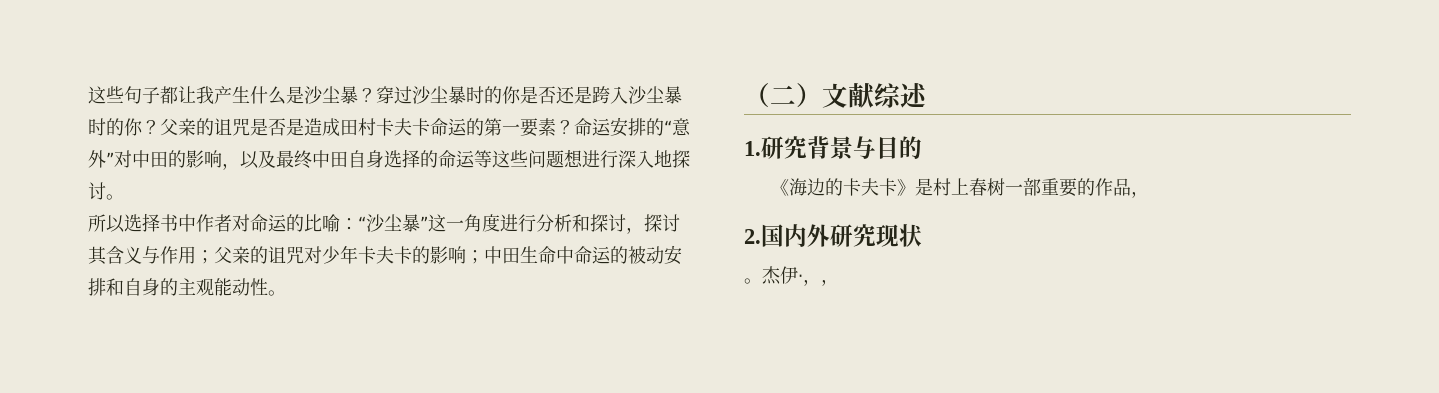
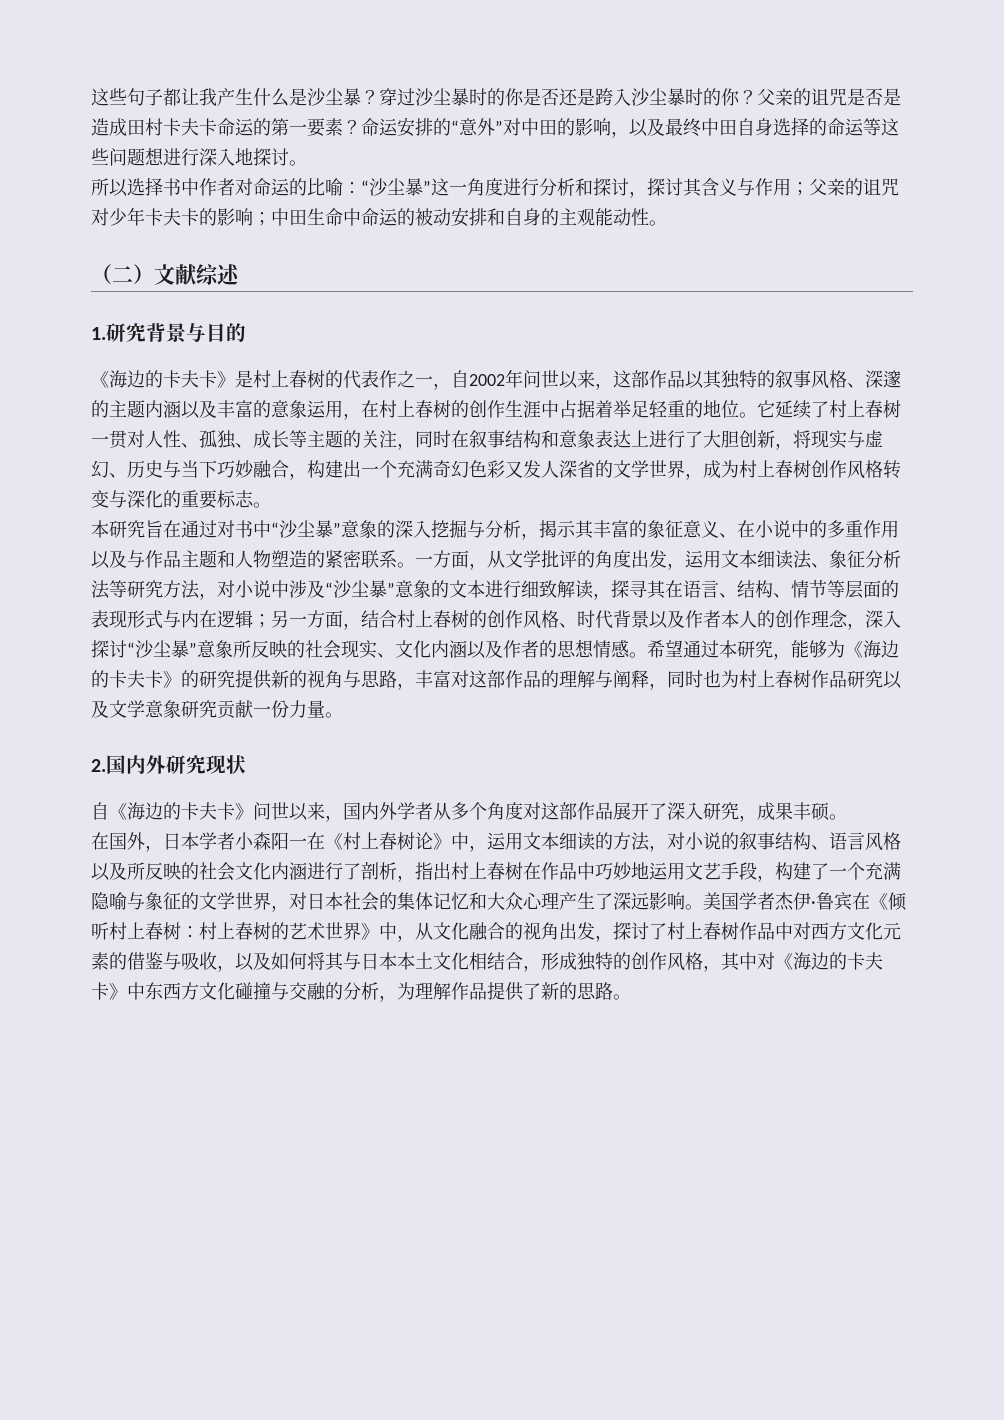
[1004,178,1149,198] 一部重要的作品， -> [325,369,901,390] [91,400,901,420] [91,430,883,450] [91,460,901,480] [91,490,271,509] [91,520,899,540] [91,550,901,570] [91,580,899,600] [91,610,901,630] [91,639,899,660] [91,670,902,690] [91,700,343,719] 的代表作之一，自2002年问世以来，这部作品以其独特的叙事风格、深邃的主题内涵以及丰富的意象运用，在村上春树的创作生涯中占据着举足轻重的地位。它延续了村上春树一贯对人性、孤独、成长等主题的关注，同时在叙事结构和意象表达上进行了大胆创新，将现实与虚幻、历史与当下巧妙融合，构建出一个充满奇幻色彩又发人深省的文学世界，成为村上春树创作风格转变与深化的重要标志。 // 本研究旨在通过对书中“沙尘暴”意象的深入挖掘与分析，揭示其丰富的象征意义、在小说中的多重作用以及与作品主题和人物塑造的紧密联系。一方面，从文学批评的角度出发，运用文本细读法、象征分析法等研究方法，对小说中涉及“沙尘暴”意象的文本进行细致解读，探寻其在语言、结构、情节等层面的表现形式与内在逻辑；另一方面，结合村上春树的创作风格、时代背景以及作者本人的创作理念，深入探讨“沙尘暴”意象所反映的社会现实、文化内涵以及作者的思想情感。希望通过本研究，能够为《海边的卡夫卡》的研究提供新的视角与思路，丰富对这部作品的理解与阐释，同时也为村上春树作品研究以及文学意象研究贡献一份力量。
[744,266,839,286] 。杰伊·，， -> [91,802,847,822] [91,832,901,852] [91,862,901,882] [91,892,907,912] [91,922,901,942] [91,952,883,972] [91,982,631,1002] 自《海边的卡夫卡》问世以来，国内外学者从多个角度对这部作品展开了深入研究，成果丰硕。 // 在国外，日本学者小森阳一在《村上春树论》中，运用文本细读的方法，对小说的叙事结构、语言风格以及所反映的社会文化内涵进行了剖析，指出村上春树在作品中巧妙地运用文艺手段，构建了一个充满隐喻与象征的文学世界，对日本社会的集体记忆和大众心理产生了深远影响。美国学者杰伊·鲁宾在《倾听村上春树：村上春树的艺术世界》中，从文化融合的视角出发，探讨了村上春树作品中对西方文化元素的借鉴与吸收，以及如何将其与日本本土文化相结合，形成独特的创作风格，其中对《海边的卡夫卡》中东西方文化碰撞与交融的分析，为理解作品提供了新的思路。

